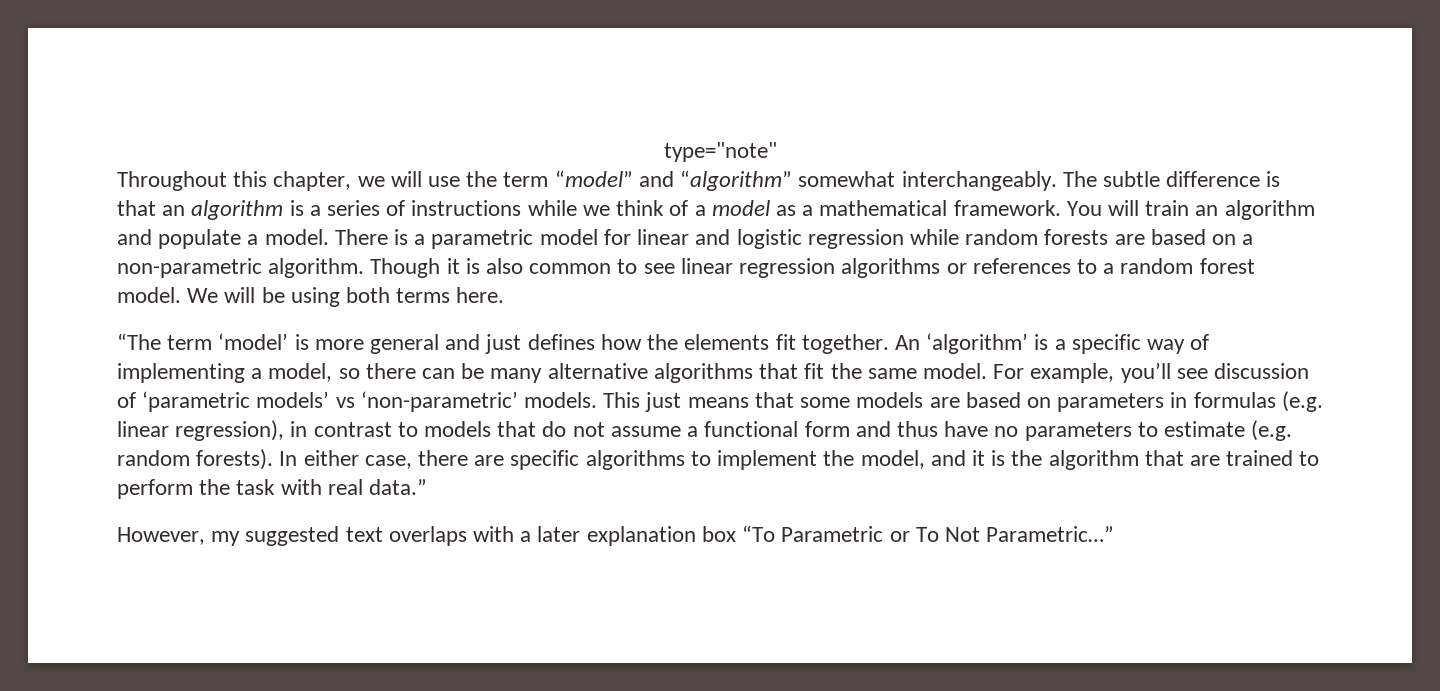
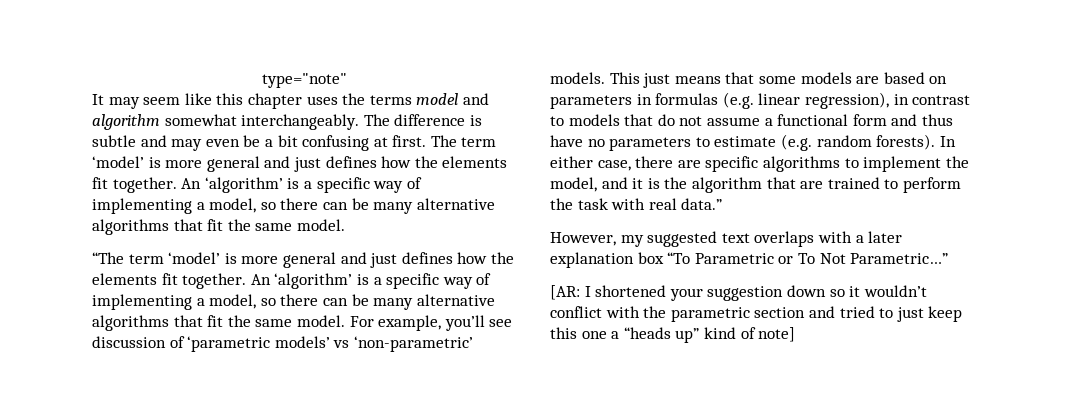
[117,170,793,191] Throughout this chapter, we will use the term “model” and “algorithm” -> [92,93,489,109] [92,114,160,130] It may seem like this chapter uses the terms model and algorithm
[1102,171,1160,187] subtle -> (390, 120) none
[117,200,1315,220] [117,229,1254,249] [117,258,1255,278] [117,287,505,307] that an algorithm is a series of instructions while we think of a model as a mathematical framework. You will train an algorithm and populate a model. There is a parametric model for linear and logistic regression while random forests are based on a non-parametric algorithm. Though it is also common to see linear regression algorithms or references to a random forest model. We will be using both terms here. -> [92,135,497,151] [92,156,508,172] [92,177,422,193] [92,198,495,214] [92,219,345,235] subtle and may even be a bit confusing at first. The term ‘model’ is more general and just defines how the elements fit together. An ‘algorithm’ is a specific way of implementing a model, so there can be many alternative algorithms that fit the same model.
(1115, 534) none -> [550,285,927,301] [550,306,963,322] [550,327,796,343] // [AR: I shortened your suggestion down so it wouldn’t conflict with the parametric section and tried to just keep this one a “heads up” kind of note]

